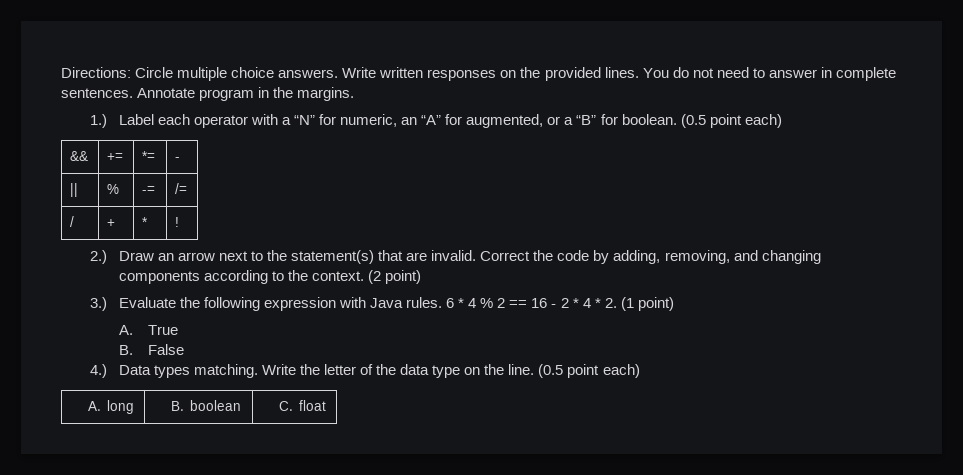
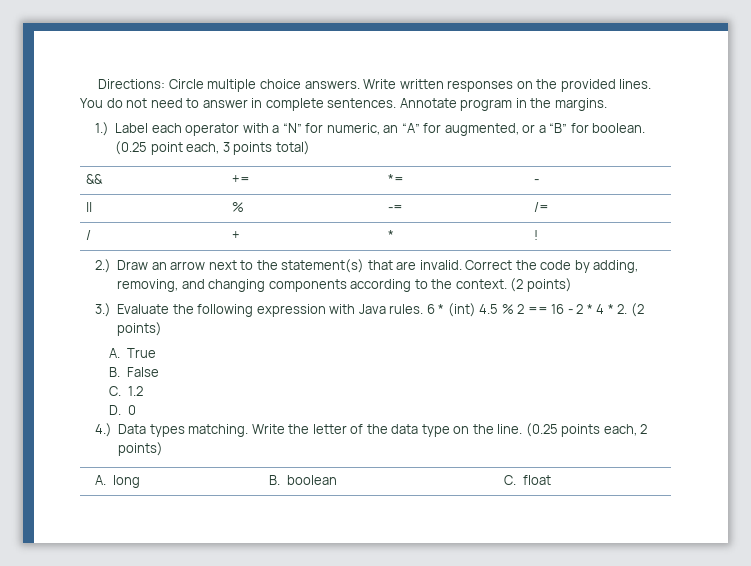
[680,114,782,128] (0.5 point each) -> [115,141,310,155] (0.25 point each, 3 points total)
[385,270,422,284] point) -> [526,278,572,292] points)
[468,298,477,308] 4 -> [447,303,499,317] (int) 4.5
[620,297,674,311] (1 point) -> [630,303,644,317] [117,322,163,336] (2 points)
(184, 349) none -> [109,386,143,396] [109,405,136,415] // C. 1.2 // D. 0
[538,364,640,378] (0.5 point each) -> [525,423,648,437] [118,442,164,456] (0.25 points each, 2 points)

